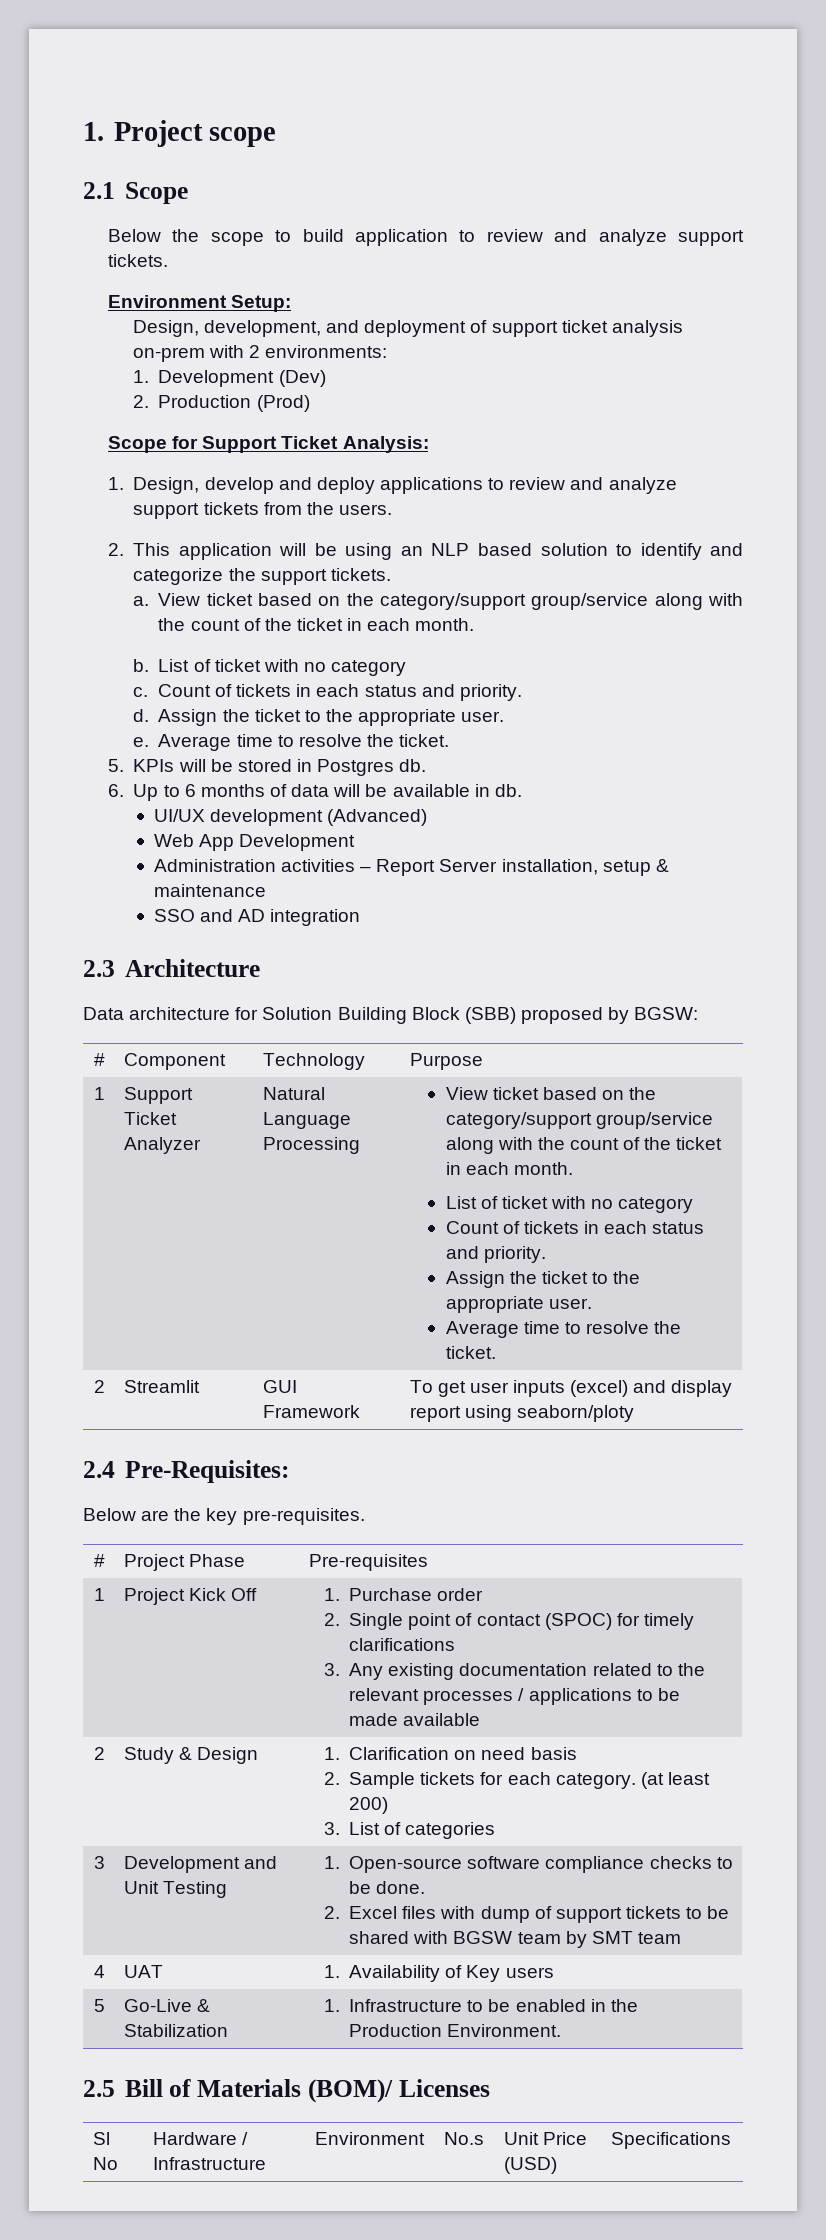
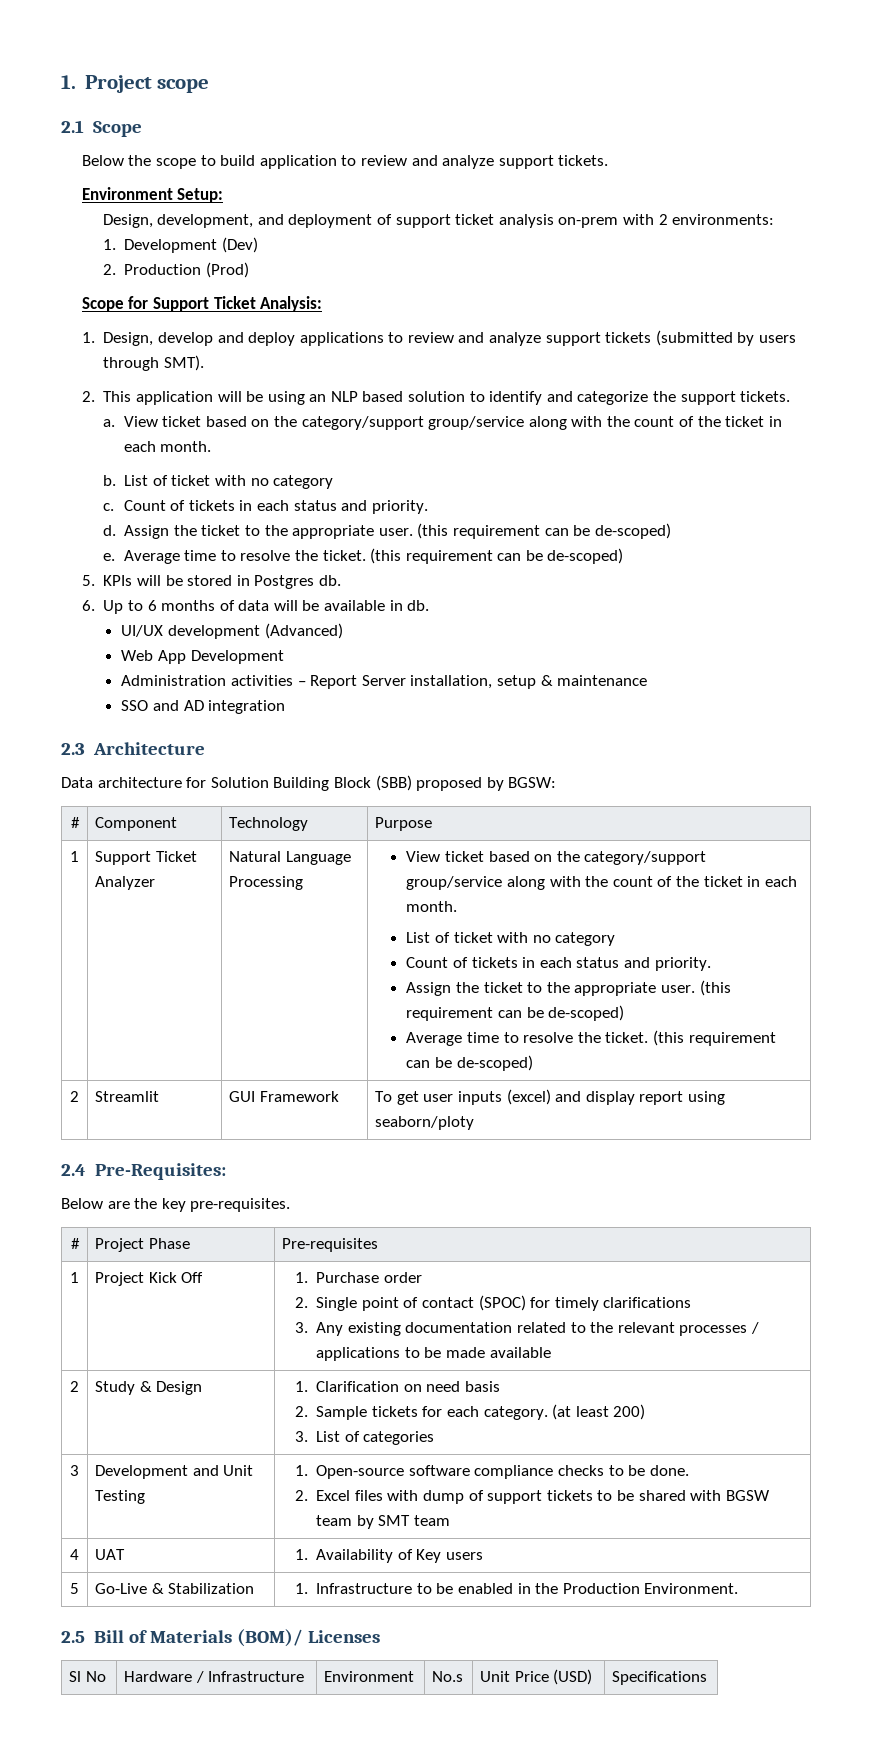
[263,502,392,515] from the users. -> [655,330,797,346] [103,355,204,371] (submitted by users through SMT).
(505, 716) none -> [417,523,671,539] (this requirement can be de-scoped)
(450, 740) none -> [370,548,624,564] (this requirement can be de-scoped)
[445,1321,682,1338] [445,1346,496,1359] // Average time to resolve the ticket. -> [699,980,731,996] [406,1005,625,1021] [406,1030,776,1046] [406,1055,533,1071] (this requirement can be de-scoped) // Average time to resolve the ticket. (this requirement can be de-scoped)

